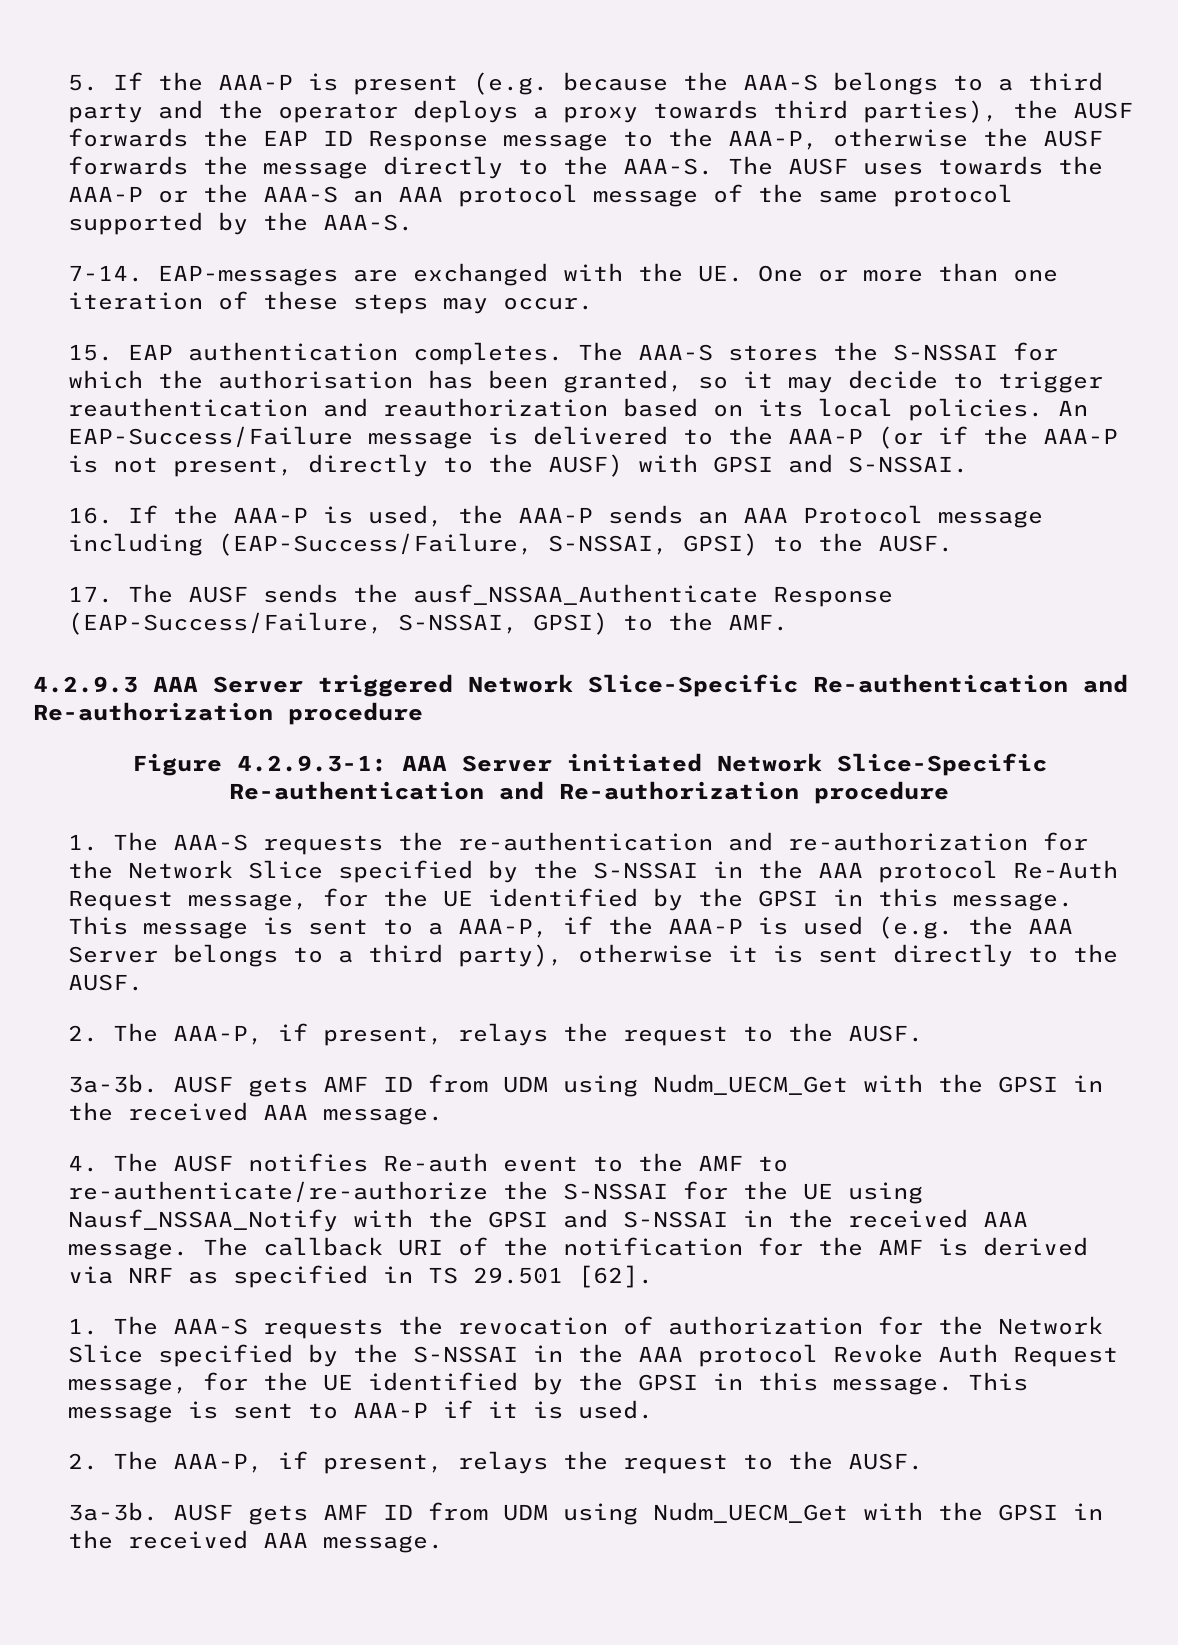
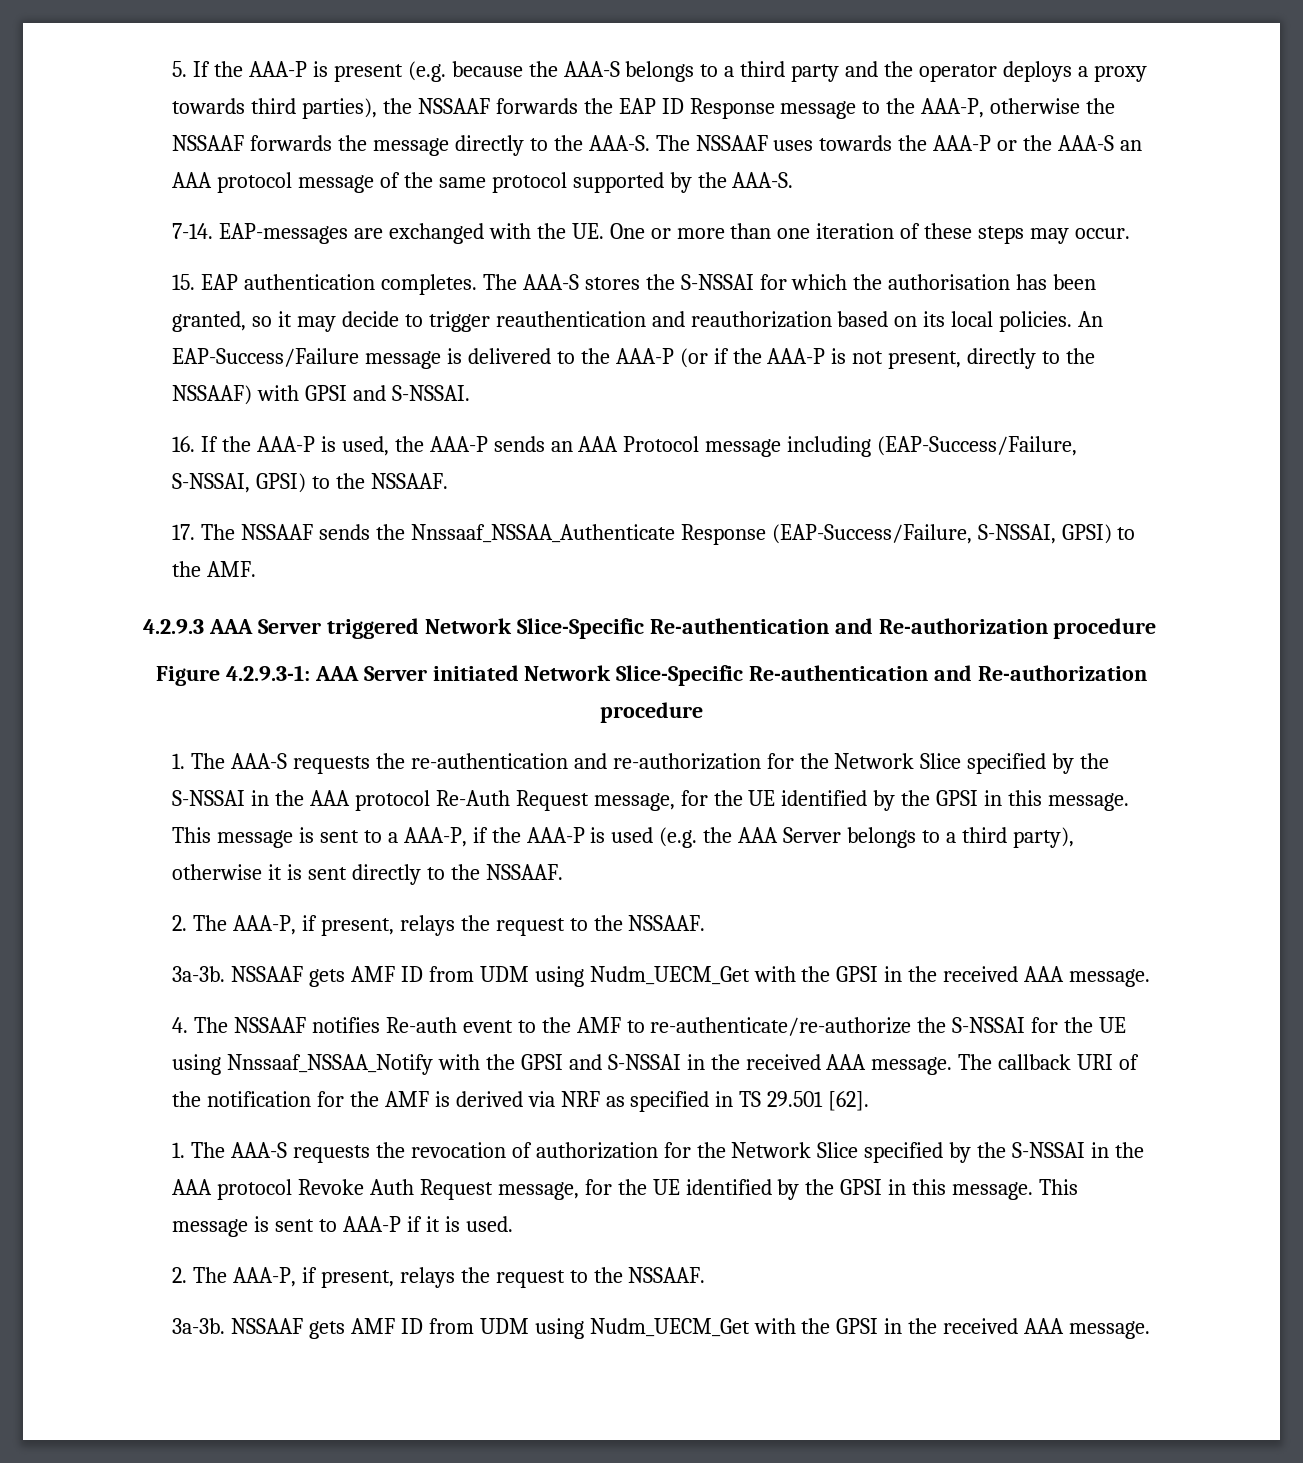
[1072,102,1133,119] AUSF -> [417,98,490,114] NSSAAF
[1042,130,1103,147] AUSF -> [172,135,245,151] NSSAAF
[787,158,848,175] AUSF -> [695,135,768,151] NSSAAF
[547,454,623,477] AUSF) -> [172,385,253,405] NSSAAF)
[877,535,953,552] AUSF. -> [370,473,448,489] NSSAAF.
[187,586,248,603] AUSF -> [240,524,313,540] NSSAAF
[412,584,758,605] ausf_NSSAA_Authenticate -> [410,524,675,543] Nnssaaf_NSSAA_Authenticate
[67,974,143,991] AUSF. -> [485,864,563,880] NSSAAF.
[847,1025,923,1042] [67,1074,233,1093] AUSF. // 3a-3b. AUSF -> [628,915,706,931] [172,966,304,982] NSSAAF. // 3a-3b. NSSAAF
[172,1155,233,1172] AUSF -> [233,1017,306,1033] NSSAAF
[67,1209,338,1232] Nausf_NSSAA_Notify -> [227,1054,434,1075] Nnssaaf_NSSAA_Notify
[847,1453,923,1470] [67,1502,233,1521] AUSF. // 3a-3b. AUSF -> [628,1267,706,1283] [172,1318,304,1334] NSSAAF. // 3a-3b. NSSAAF

